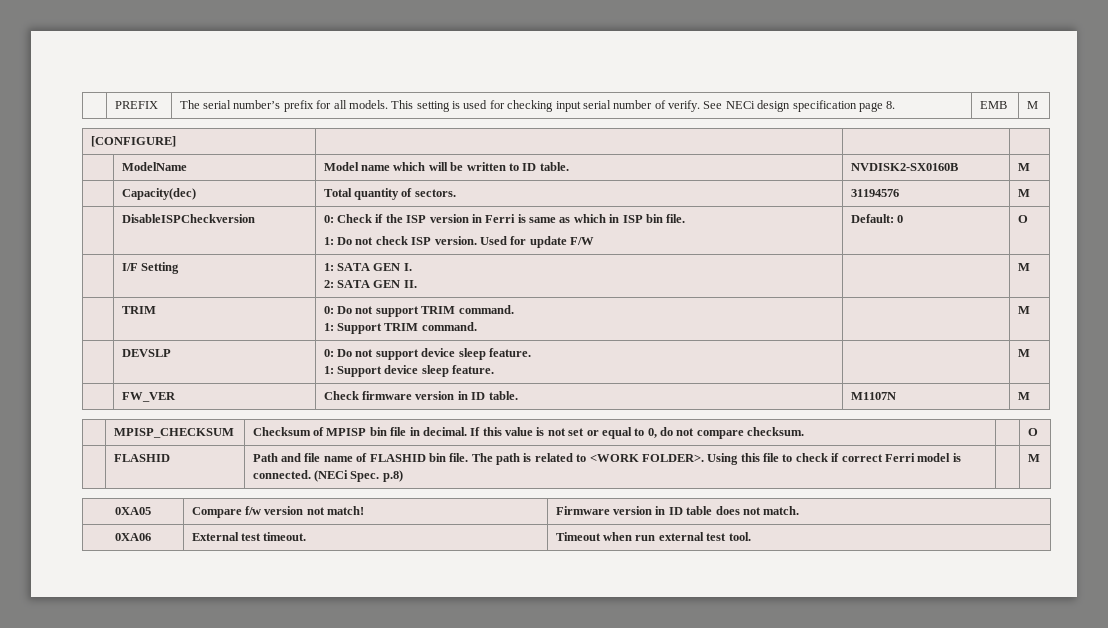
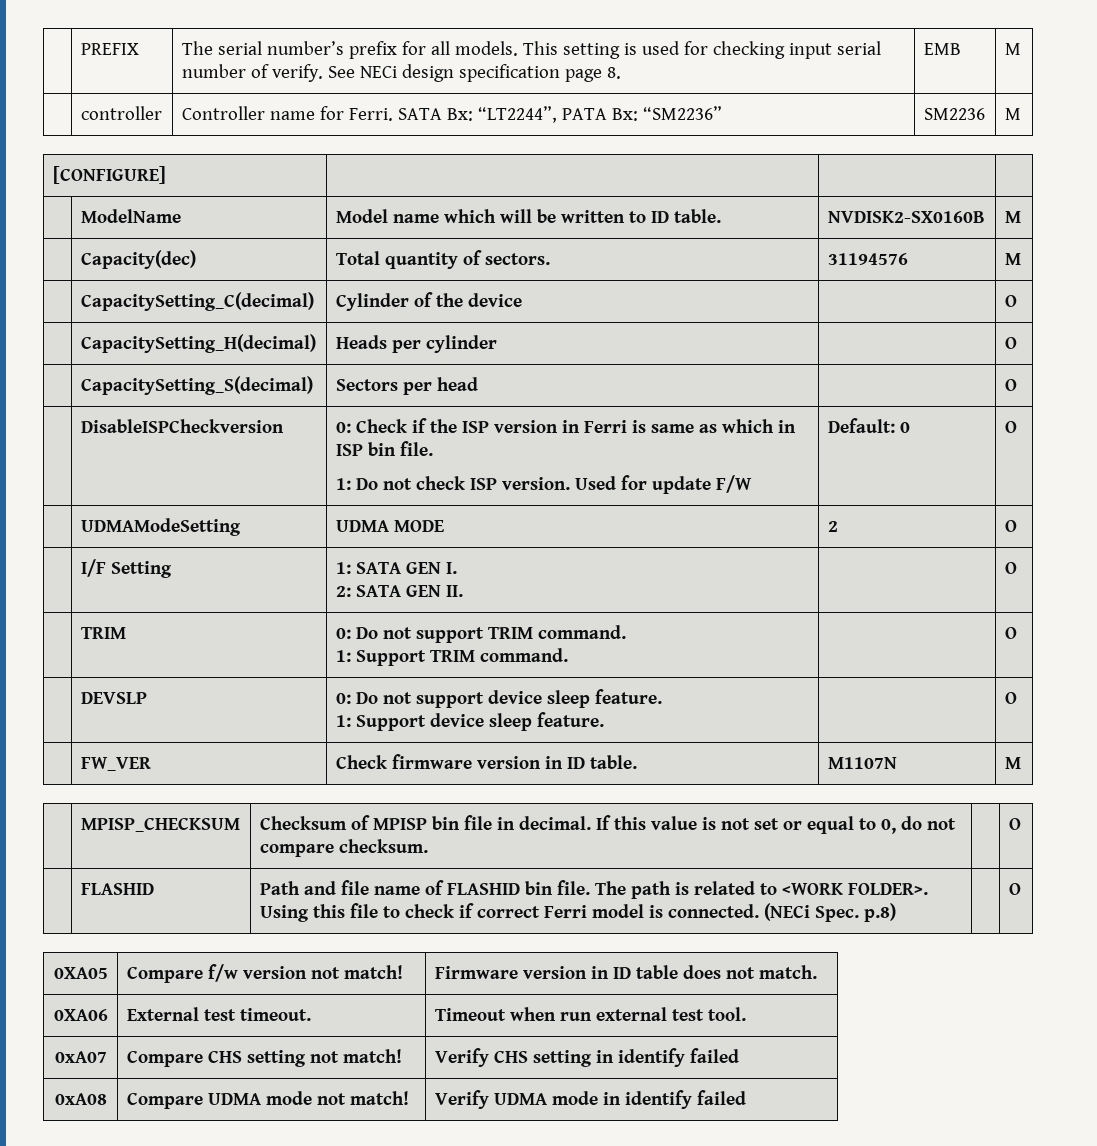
(1038, 105) none -> [80,106,162,120] [181,106,722,123] [923,108,985,120] [1004,108,1021,120] // | controller | Controller name for Ferri. SATA Bx: “LT2244”, PATA Bx: “SM2236” | SM2236 | M
(1030, 193) none -> [80,292,314,311] [335,292,522,311] [1004,295,1017,307] [80,334,316,353] [335,335,497,353] [1004,337,1017,349] [80,376,313,395] [335,377,478,395] [1004,379,1017,391] // | CapacitySetting_C(decimal) | Cylinder of the device | | O // | CapacitySetting_H(decimal) | Heads per cylinder | | O // | CapacitySetting_S(decimal) | Sectors per head | | O
(1028, 219) none -> [80,518,241,536] [335,520,444,532] [827,521,838,532] [1004,520,1017,532] // | UDMAModeSetting | UDMA MODE | 2 | O
[1017,263,1030,271] M -> [1004,562,1017,574] O
[1017,306,1030,314] M -> [1004,627,1017,639] O
[1017,349,1030,357] M -> [1004,692,1017,704] O
[1027,454,1040,462] M -> [1008,883,1021,895] O
(751, 536) none -> [54,1051,107,1063] [126,1049,402,1067] [434,1048,739,1067] [54,1093,107,1105] [126,1091,409,1109] [434,1090,746,1109] // 0xA07 | Compare CHS setting not match! | Verify CHS setting in identify failed // 0xA08 | Compare UDMA mode not match! | Verify UDMA mode in identify failed

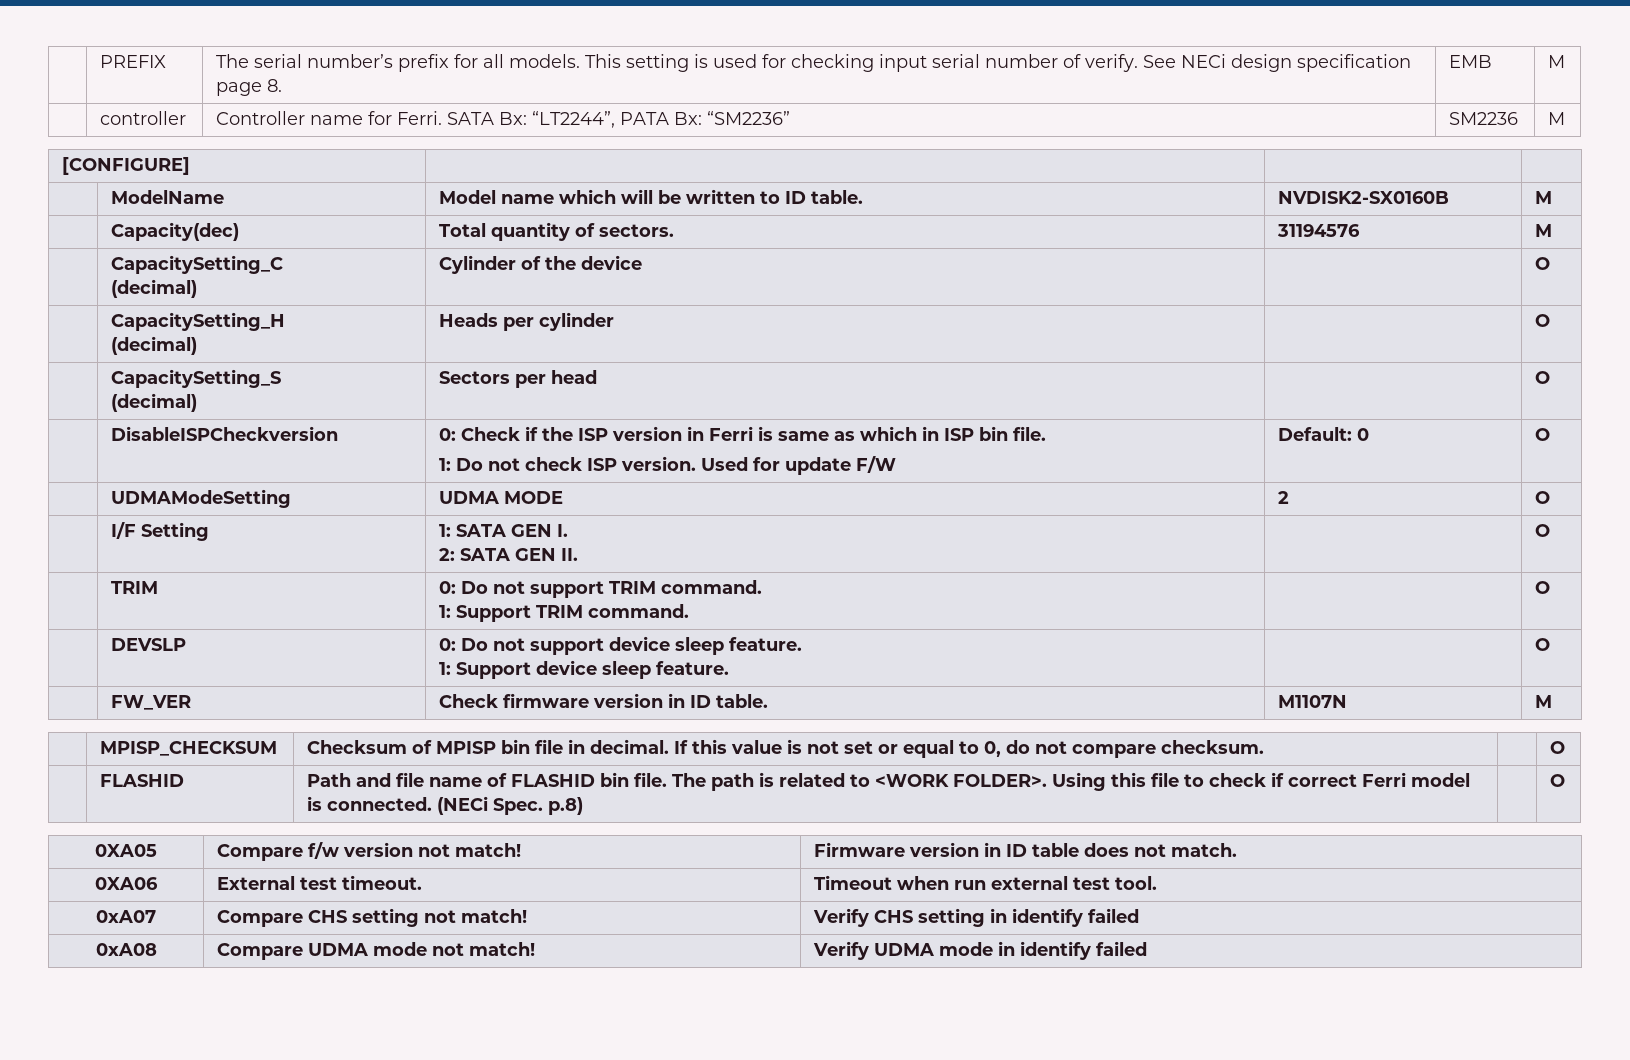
[80,292,314,311] CapacitySetting_C(decimal) -> [111,255,284,274] [111,279,198,298] CapacitySetting_C // (decimal)
[80,334,316,353] CapacitySetting_H(decimal) -> [111,312,286,331] [111,336,198,355] CapacitySetting_H // (decimal)
[80,376,313,395] CapacitySetting_S(decimal) -> [111,369,282,388] [111,393,198,412] CapacitySetting_S // (decimal)

